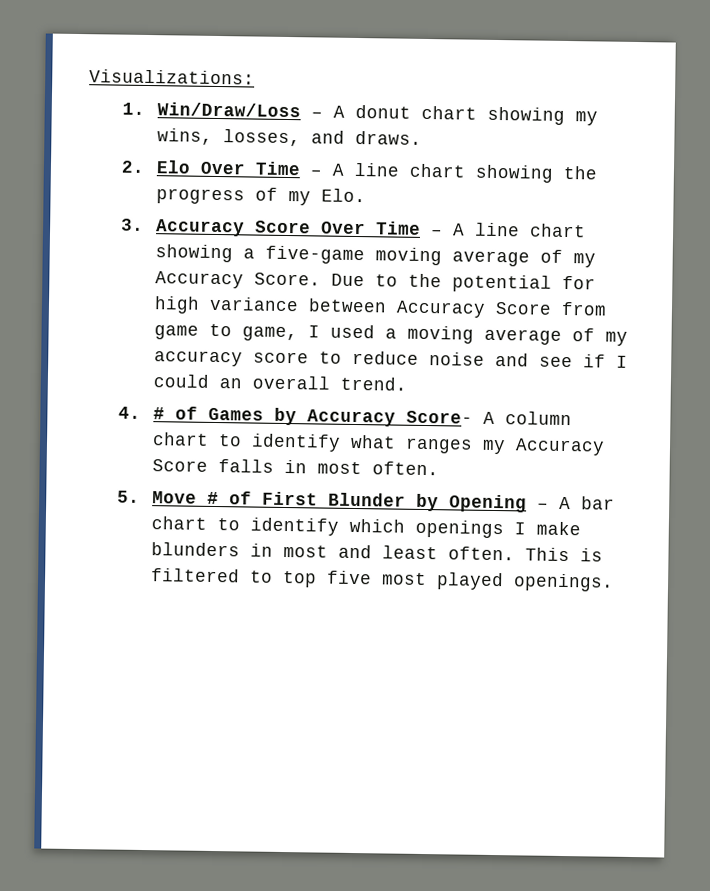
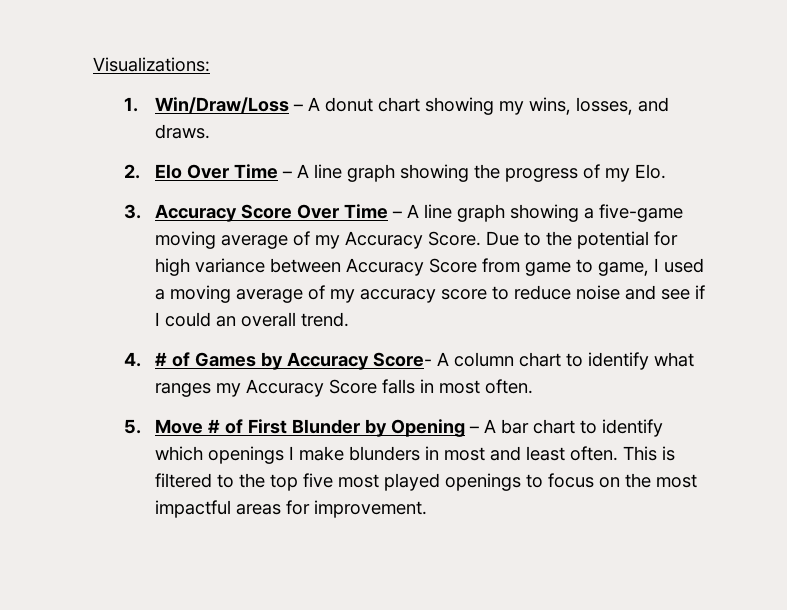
[408,163,466,178] chart -> [346,164,395,182] graph
[529,223,586,238] chart -> [456,204,505,222] graph
(273, 576) none -> [238,473,265,488] the
[512,573,614,592] openings. -> [444,473,697,491] [154,500,427,518] openings to focus on the most impactful areas for improvement.

